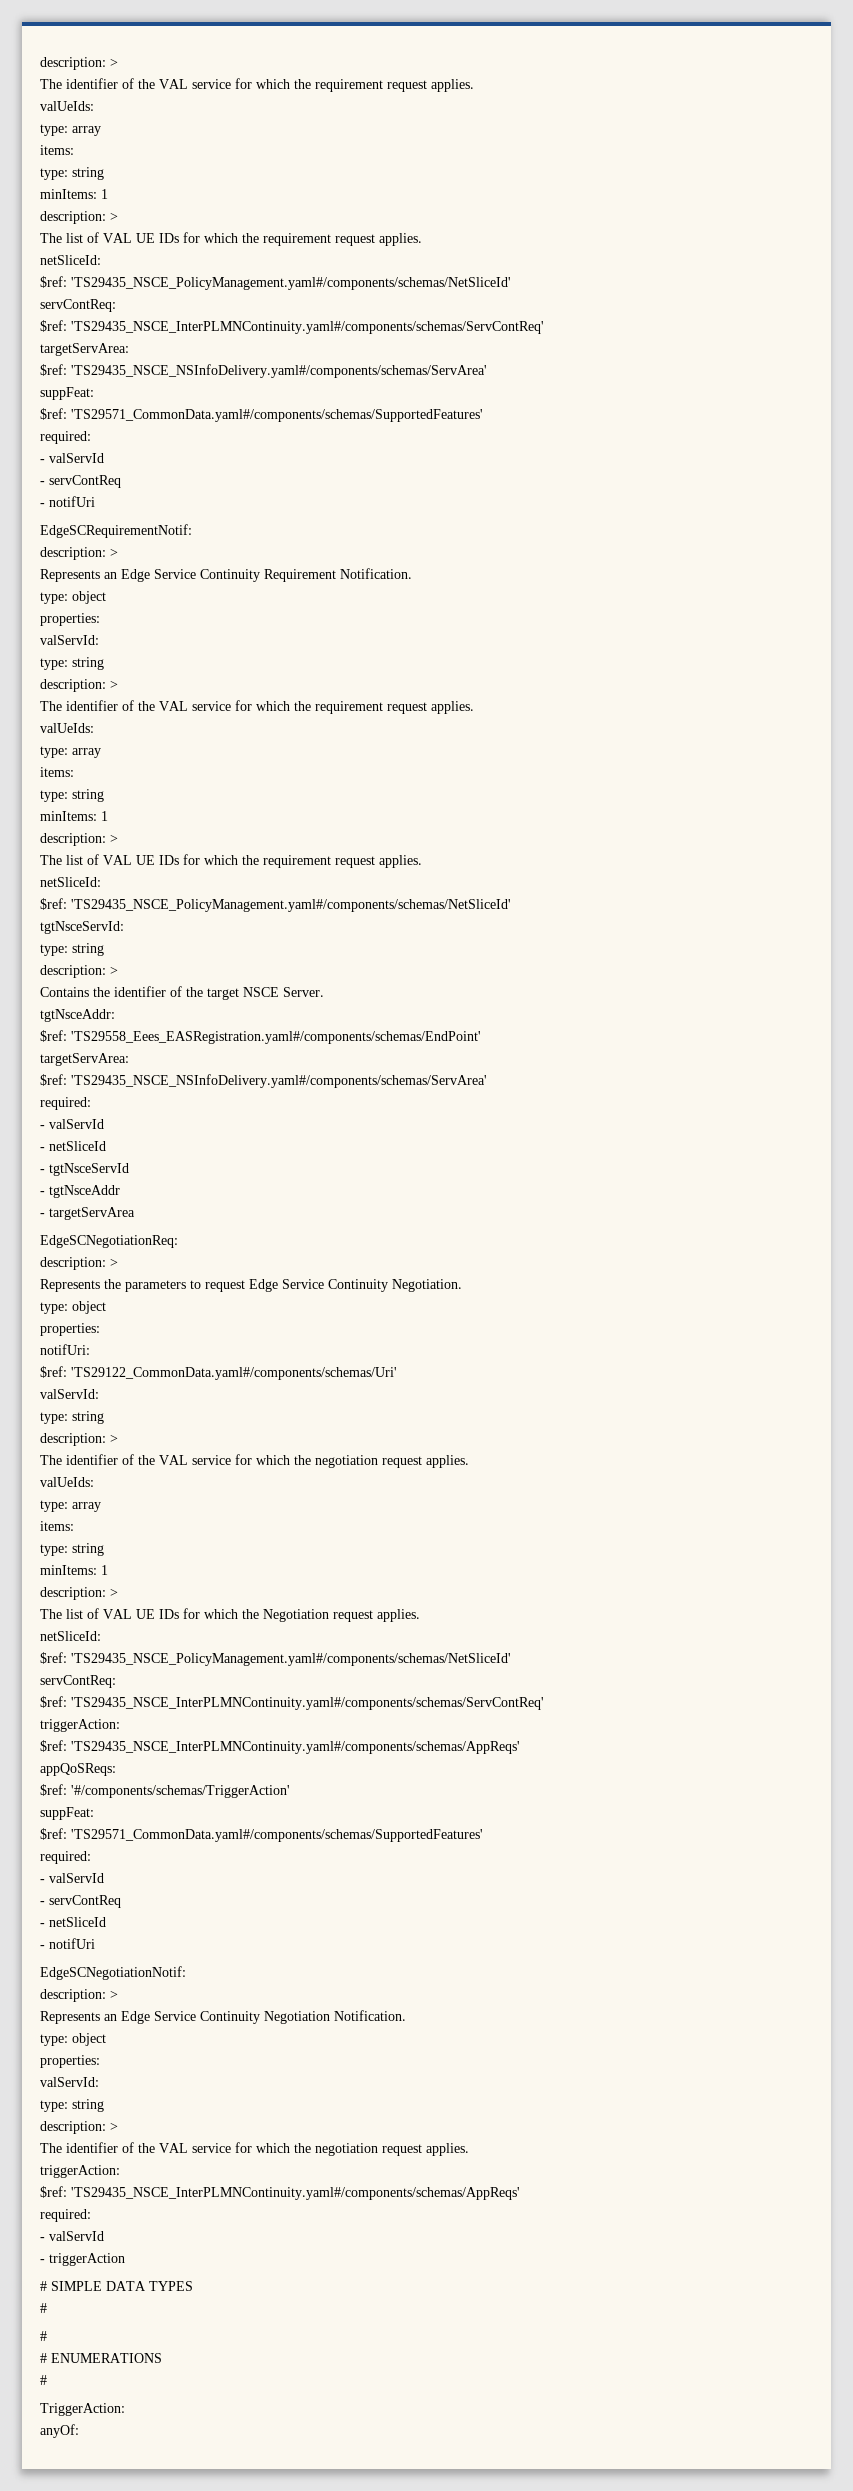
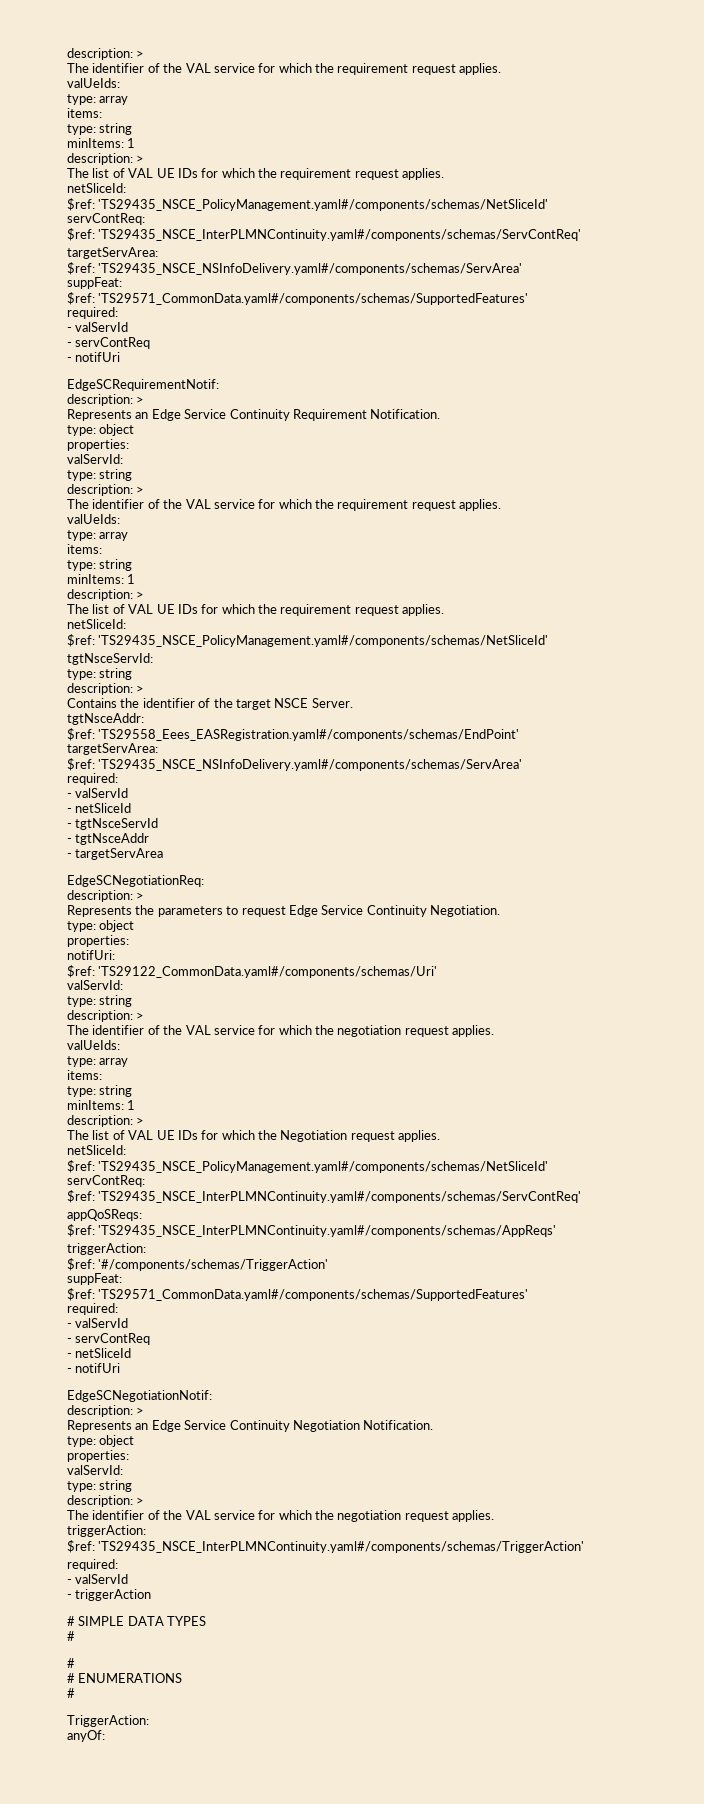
[40,1719,120,1732] [40,1740,520,1754] [40,1763,116,1776] triggerAction: // $ref: 'TS29435_NSCE_InterPLMNContinuity.yaml#/components/schemas/AppReqs' // appQoSReqs: -> [67,1209,142,1221] [67,1224,557,1237] [67,1243,146,1255] appQoSReqs: // $ref: 'TS29435_NSCE_InterPLMNContinuity.yaml#/components/schemas/AppReqs' // triggerAction:
[71,2187,520,2200] 'TS29435_NSCE_InterPLMNContinuity.yaml#/components/schemas/AppReqs' -> [98,1541,585,1553] 'TS29435_NSCE_InterPLMNContinuity.yaml#/components/schemas/TriggerAction'

